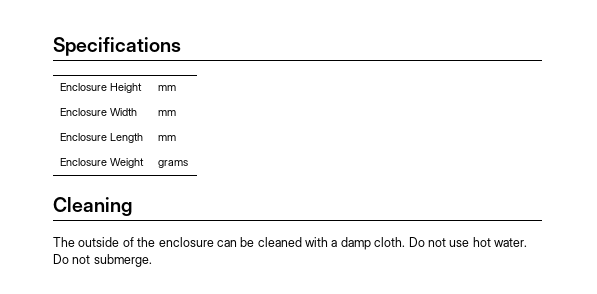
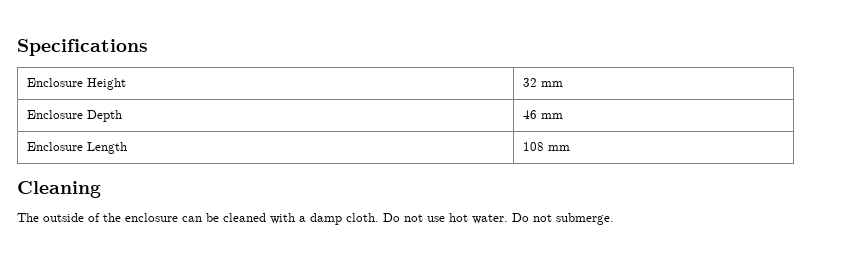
[157,85,176,91] [59,108,137,116] mm // Enclosure Width | -> [522,78,563,87] [26,110,122,122] [522,110,537,119] 32 mm // Enclosure Depth | 46
[157,135,176,141] [59,158,144,168] [157,160,188,168] mm // Enclosure Weight | grams -> [522,142,570,151] 108 mm

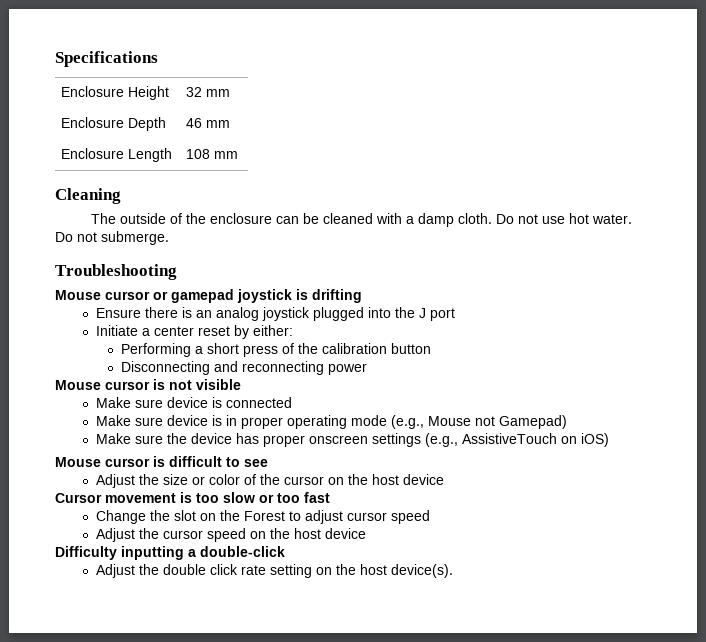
(614, 219) none -> [55,264,177,280] [55,289,362,303] [95,307,455,321] [95,325,293,339] [120,343,431,357] [120,361,367,375] [55,379,241,390] [95,397,292,408] [95,415,567,429] [95,433,609,447] [55,456,268,467] [95,474,444,488] [55,492,330,503] [95,510,430,524] [95,528,366,542] [55,546,285,560] [95,564,453,578] // Troubleshooting // Mouse cursor or gamepad joystick is drifting // Ensure there is an analog joystick plugged into the J port // Initiate a center reset by either: // Performing a short press of the calibration button // Disconnecting and reconnecting power // Mouse cursor is not visible // Make sure device is connected // Make sure device is in proper operating mode (e.g., Mouse not Gamepad) // Make sure the device has proper onscreen settings (e.g., AssistiveTouch on iOS) // Mouse cursor is difficult to see // Adjust the size or color of the cursor on the host device // Cursor movement is too slow or too fast // Change the slot on the Forest to adjust cursor speed // Adjust the cursor speed on the host device // Difficulty inputting a double-click // Adjust the double click rate setting on the host device(s).

